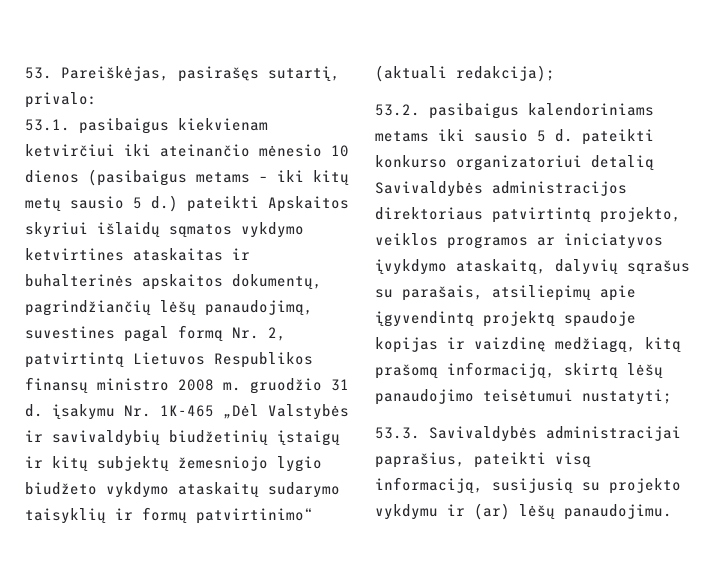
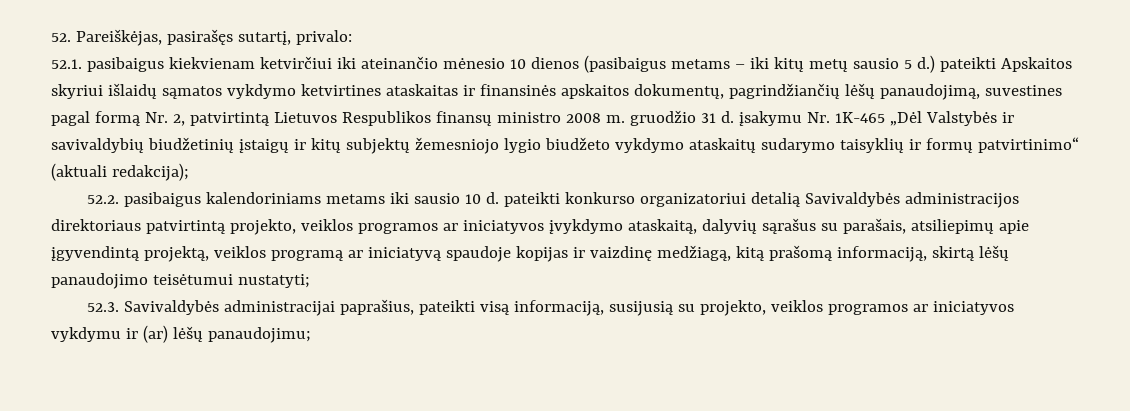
[25,67,52,79] 53. -> [51,33,71,42] 52.
[25,119,70,131] 53.1. -> [51,59,82,69] 52.1.
[25,274,133,287] buhalterinės -> [479,84,556,96] finansinės
[375,104,420,116] 53.2. -> [86,195,119,204] 52.2.
[537,130,546,142] 5 -> [464,194,481,204] 10
[483,311,555,327] projektą -> [143,246,441,262] projektą, veiklos programą ar iniciatyvą
[375,427,420,439] 53.3. -> [86,302,119,312] 52.3.
[609,478,681,494] projekto -> [699,300,1014,316] projekto, veiklos programos ar iniciatyvos
[564,504,672,520] panaudojimu. -> [207,327,311,343] panaudojimu;

